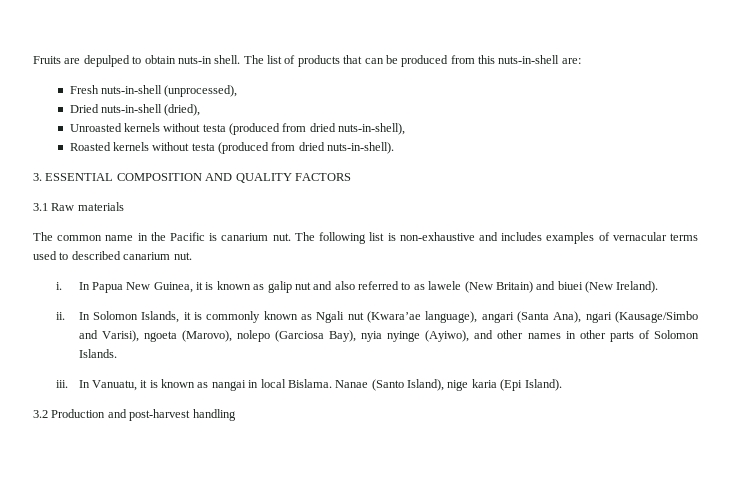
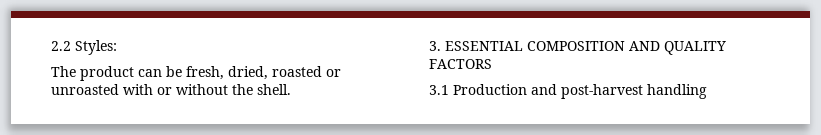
[33,55,581,67] [69,85,238,97] [69,104,201,116] [69,123,406,135] [69,142,395,154] Fruits are depulped to obtain nuts-in shell. The list of products that can be produced from this nuts-in-shell are: // Fresh nuts-in-shell (unprocessed), // Dried nuts-in-shell (dried), // Unroasted kernels without testa (produced from dried nuts-in-shell), // Roasted kernels without testa (produced from dried nuts-in-shell). -> [51,40,117,55] [51,66,341,81] [51,84,291,95] 2.2 Styles: // The product can be fresh, dried, roasted or unroasted with or without the shell.
[51,202,124,211] [33,232,699,244] [33,251,192,260] [55,281,659,293] [55,311,699,323] [78,330,700,342] [78,349,117,358] [55,379,562,391] [33,410,48,418] Raw materials // The common name in the Pacific is canarium nut. The following list is non-exhaustive and includes examples of vernacular terms used to described canarium nut. // i. In Papua New Guinea, it is known as galip nut and also referred to as lawele (New Britain) and biuei (New Ireland). // ii. In Solomon Islands, it is commonly known as Ngali nut (Kwara’ae language), angari (Santa Ana), ngari (Kausage/Simbo and Varisi), ngoeta (Marovo), nolepo (Garciosa Bay), nyia nyinge (Ayiwo), and other names in other parts of Solomon Islands. // iii. In Vanuatu, it is known as nangai in local Bislama. Nanae (Santo Island), nige karia (Epi Island). // 3.2 -> (449, 90) none

